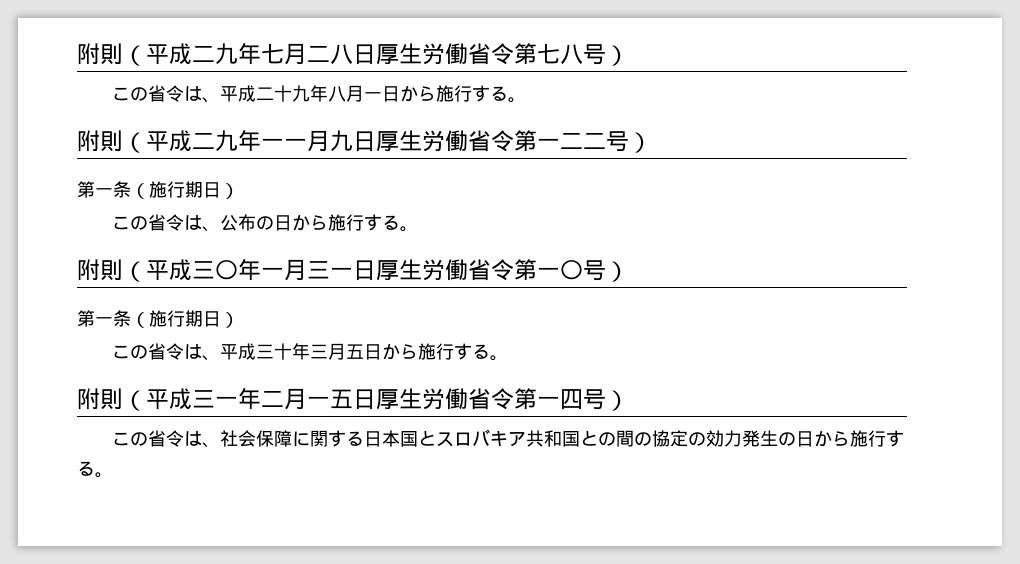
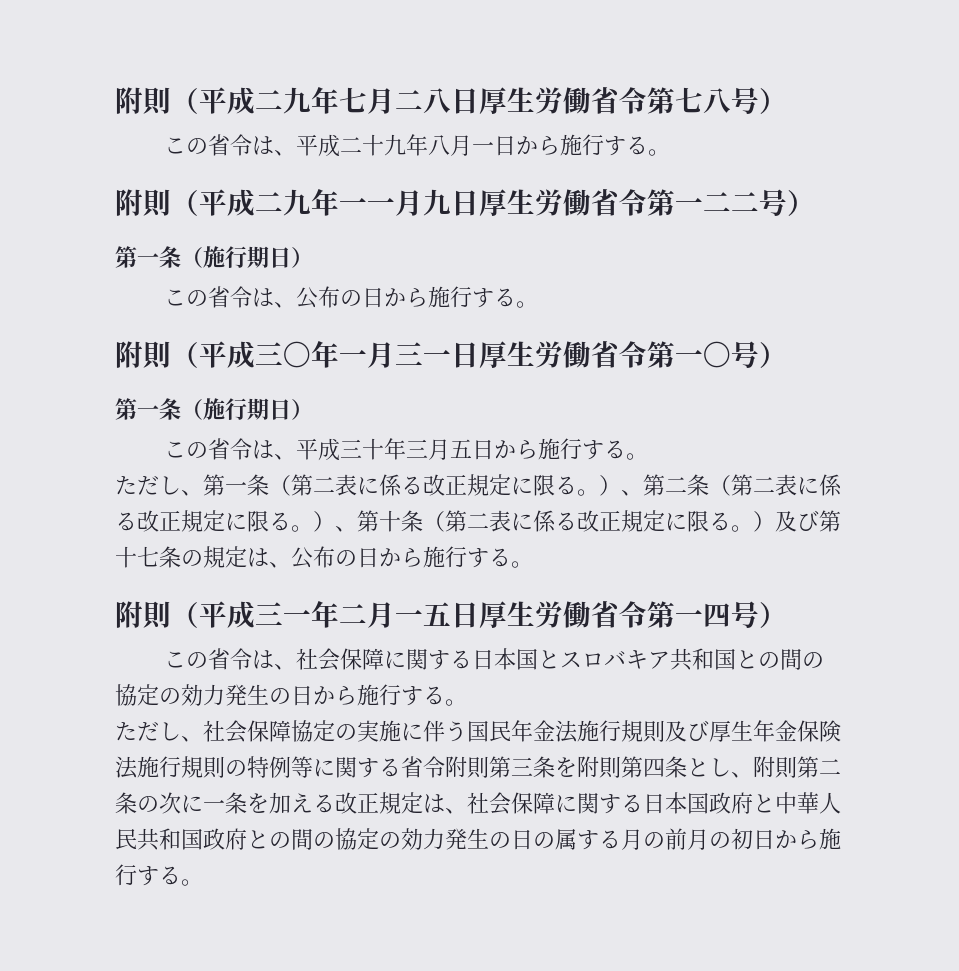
(508, 358) none -> [115,474,842,496] [115,510,841,532] [115,546,533,569] // ただし、第一条（第二表に係る改正規定に限る。）、第二条（第二表に係る改正規定に限る。）、第十条（第二表に係る改正規定に限る。）及び第十七条の規定は、公布の日から施行する。
(113, 475) none -> [115,720,841,743] [115,756,841,779] [115,792,841,815] [115,828,841,851] [115,864,203,886] // ただし、社会保障協定の実施に伴う国民年金法施行規則及び厚生年金保険法施行規則の特例等に関する省令附則第三条を附則第四条とし、附則第二条の次に一条を加える改正規定は、社会保障に関する日本国政府と中華人民共和国政府との間の協定の効力発生の日の属する月の前月の初日から施行する。

